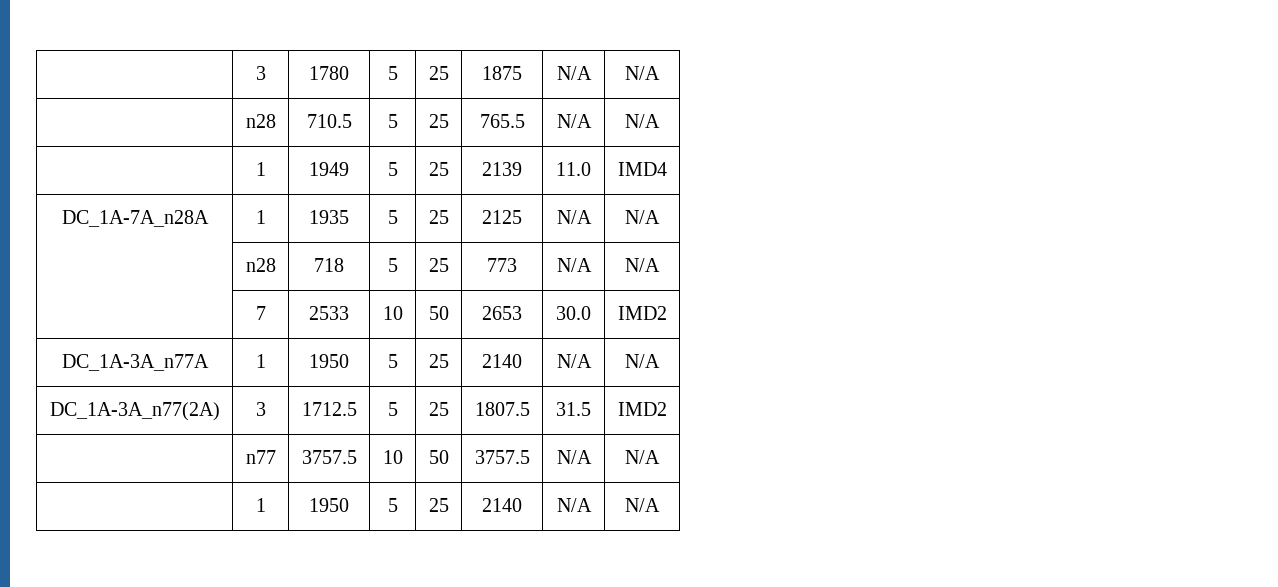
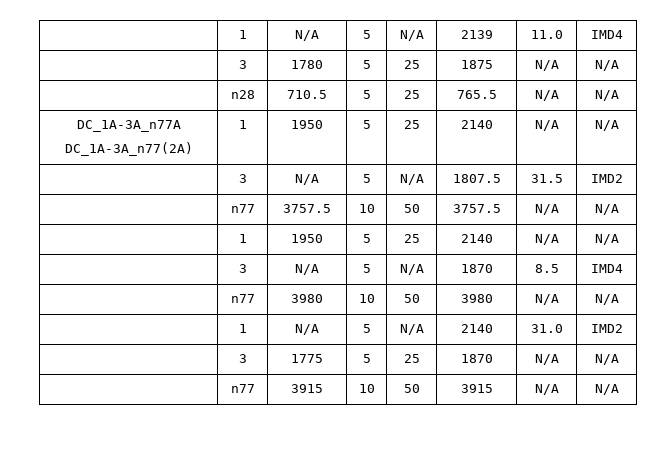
(255, 73) none -> [238,30,247,39] [295,30,319,41] [362,30,371,39] [399,30,424,41] [460,30,493,39] [530,30,563,39] [590,30,623,39] | 1 | N/A | 5 | N/A | 2139 | 11.0 | IMD4 //
[255,162,266,176] [309,162,349,176] [387,162,398,176] [428,162,449,176] [482,162,522,176] [556,162,591,176] [617,162,667,176] [61,210,209,227] [255,210,266,224] [309,210,349,224] [387,210,398,224] [428,210,449,224] [482,210,522,224] [556,210,592,224] [625,210,660,224] [245,258,276,272] [314,258,344,272] [387,258,398,272] [428,258,449,272] [487,258,517,272] [556,258,592,272] [625,258,660,272] [255,306,266,320] [309,306,349,320] [382,306,403,320] [428,306,449,320] [482,306,522,320] [556,306,591,320] [617,306,667,320] // | 1 | 1949 | 5 | 25 | 2139 | 11.0 | IMD4 // DC_1A-7A_n28A | 1 | 1935 | 5 | 25 | 2125 | N/A | N/A // | n28 | 718 | 5 | 25 | 773 | N/A | N/A // | 7 | 2533 | 10 | 50 | 2653 | 30.0 | IMD2 -> (619, 95) none
[255,354,266,368] [309,354,349,368] [387,354,398,368] [428,354,449,368] [482,354,522,368] [556,354,592,368] [625,354,660,368] [49,402,220,421] [255,402,266,416] [301,402,357,416] [387,402,398,416] [428,402,449,416] | 1 | 1950 | 5 | 25 | 2140 | N/A | N/A // DC_1A-3A_n77(2A) | 3 | 1712.5 | 5 | 25 -> [64,142,193,156] [238,120,247,129] [291,120,323,129] [362,120,371,129] [403,120,420,129] [460,120,493,129] [534,120,559,131] [594,120,619,131] [238,174,247,183] [295,174,319,185] [362,174,371,183] [399,174,424,185] // DC_1A-3A_n77(2A) | 1 | 1950 | 5 | 25 | 2140 | N/A | N/A // | 3 | N/A | 5 | N/A
(660, 505) none -> [238,264,247,273] [295,264,319,275] [362,264,371,273] [399,264,424,275] [460,264,493,273] [534,264,559,273] [590,264,623,273] [230,294,255,303] [291,294,323,303] [358,294,375,303] [403,294,420,303] [460,294,493,303] [534,294,559,305] [594,294,619,305] [238,324,247,333] [295,324,319,335] [362,324,371,333] [399,324,424,335] [460,324,493,333] [530,324,563,333] [590,324,623,333] [238,354,247,363] [291,354,323,363] [362,354,371,363] [403,354,420,363] [460,354,493,363] [534,354,559,365] [594,354,619,365] [230,384,255,393] [291,384,323,393] [358,384,375,393] [403,384,420,393] [460,384,493,393] [534,384,559,395] [594,384,619,395] // | 3 | N/A | 5 | N/A | 1870 | 8.5 | IMD4 // | n77 | 3980 | 10 | 50 | 3980 | N/A | N/A // | 1 | N/A | 5 | N/A | 2140 | 31.0 | IMD2 // | 3 | 1775 | 5 | 25 | 1870 | N/A | N/A // | n77 | 3915 | 10 | 50 | 3915 | N/A | N/A

